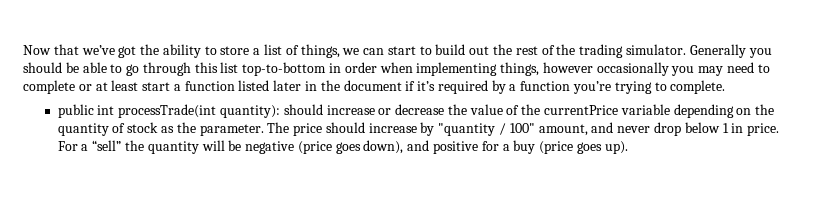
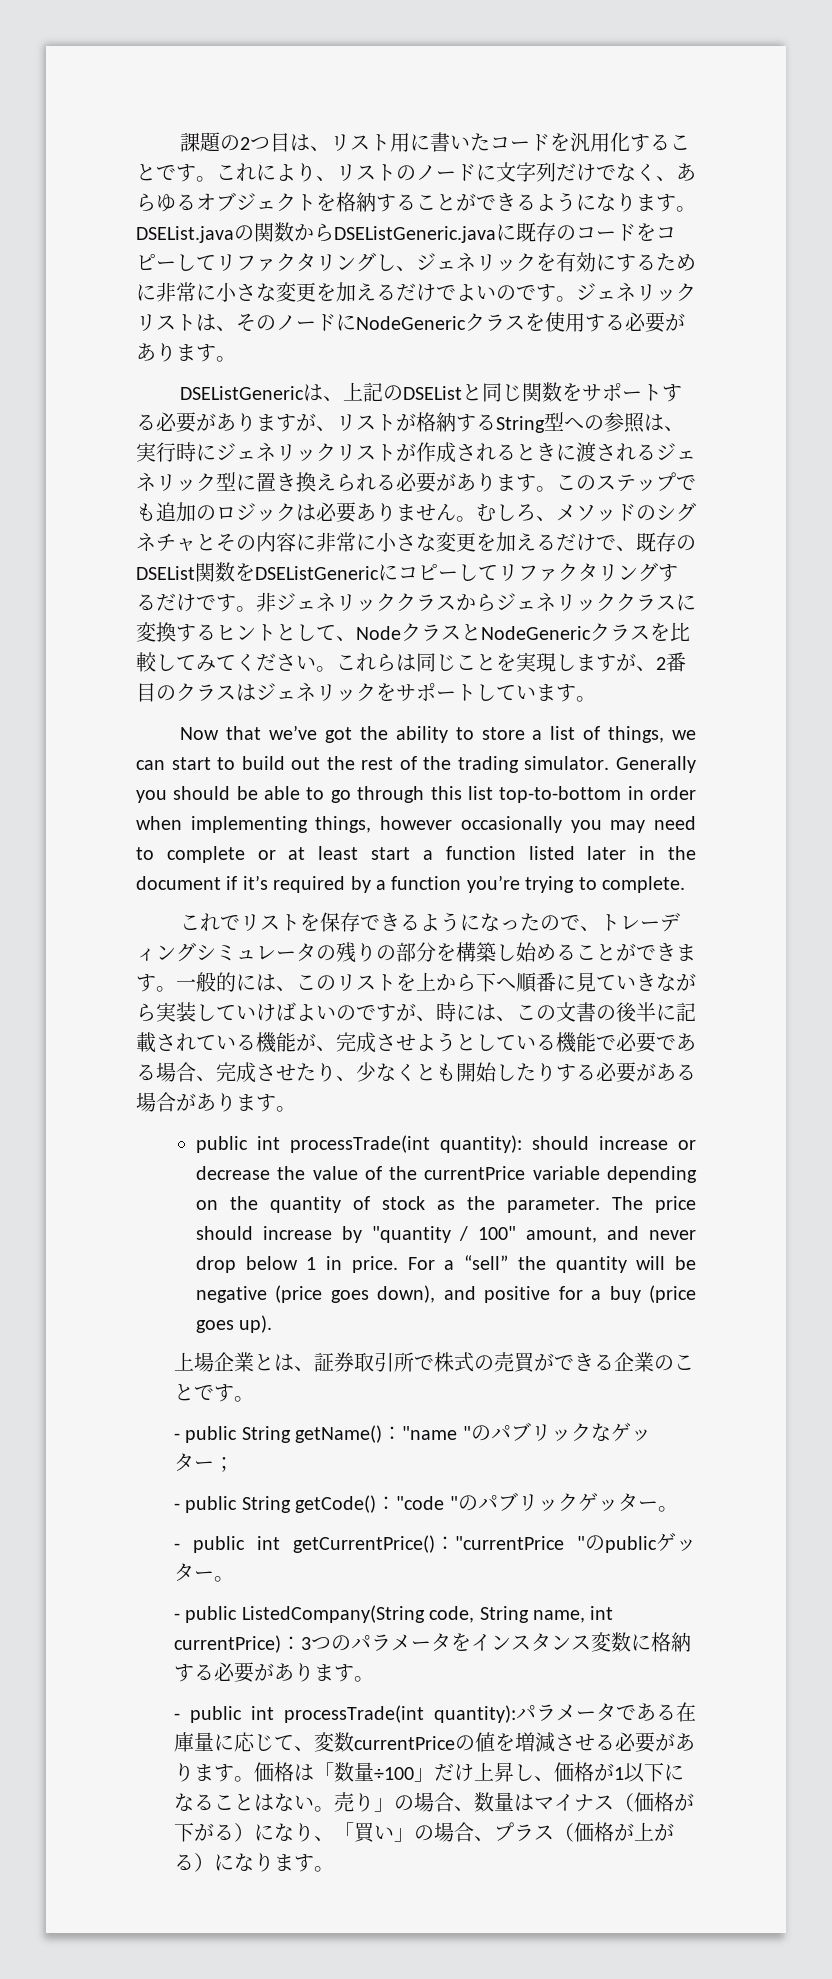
(23, 50) none -> [180,132,691,152] [136,162,696,182] [136,192,696,212] [136,222,676,243] [136,252,696,272] [136,282,696,302] [136,312,685,333] [136,343,236,362] [180,382,683,402] [136,412,684,433] [136,442,696,463] [136,472,696,493] [136,502,696,523] [136,532,696,552] [136,562,678,582] [136,592,696,612] [136,622,690,642] [136,652,686,672] [136,682,596,702] 課題の2つ目は、リスト用に書いたコードを汎用化することです。これにより、リストのノードに文字列だけでなく、あらゆるオブジェクトを格納することができるようになります。DSEList.javaの関数からDSEListGeneric.javaに既存のコードをコピーしてリファクタリングし、ジェネリックを有効にするために非常に小さな変更を加えるだけでよいのです。ジェネリックリストは、そのノードにNodeGenericクラスを使用する必要があります。 // DSEListGenericは、上記のDSEListと同じ関数をサポートする必要がありますが、リストが格納するString型への参照は、実行時にジェネリックリストが作成されるときに渡されるジェネリック型に置き換えられる必要があります。このステップでも追加のロジックは必要ありません。むしろ、メソッドのシグネチャとその内容に非常に小さな変更を加えるだけで、既存のDSEList関数をDSEListGenericにコピーしてリファクタリングするだけです。非ジェネリッククラスからジェネリッククラスに変換するヒントとして、NodeクラスとNodeGenericクラスを比較してみてください。これらは同じことを実現しますが、2番目のクラスはジェネリックをサポートしています。 //
(726, 87) none -> [180,912,681,932] [136,942,696,963] [136,972,696,993] [136,1002,696,1022] [136,1032,696,1053] [136,1062,696,1083] [136,1092,296,1112] // これでリストを保存できるようになったので、トレーディングシミュレータの残りの部分を構築し始めることができます。一般的には、このリストを上から下へ順番に見ていきながら実装していけばよいのですが、時には、この文書の後半に記載されている機能が、完成させようとしている機能で必要である場合、完成させたり、少なくとも開始したりする必要がある場合があります。
(628, 147) none -> [173,1352,694,1373] [173,1384,254,1402] [173,1422,651,1443] [173,1453,234,1472] [173,1492,678,1513] [173,1533,696,1553] [173,1563,234,1582] [173,1605,614,1623] [173,1632,691,1653] [173,1662,374,1683] [173,1702,696,1723] [173,1732,695,1753] [173,1762,684,1783] [173,1792,694,1812] [173,1822,674,1843] [173,1853,334,1872] // 上場企業とは、証券取引所で株式の売買ができる企業のことです。 // - public String getName()："name "のパブリックなゲッター； // - public String getCode()："code "のパブリックゲッター。 // - public int getCurrentPrice()："currentPrice "のpublicゲッター。 // - public ListedCompany(String code, String name, int currentPrice)：3つのパラメータをインスタンス変数に格納する必要があります。 // - public int processTrade(int quantity):パラメータである在庫量に応じて、変数currentPriceの値を増減させる必要があります。価格は「数量÷100」だけ上昇し、価格が1以下になることはない。売り」の場合、数量はマイナス（価格が下がる）になり、「買い」の場合、プラス（価格が上がる）になります。

